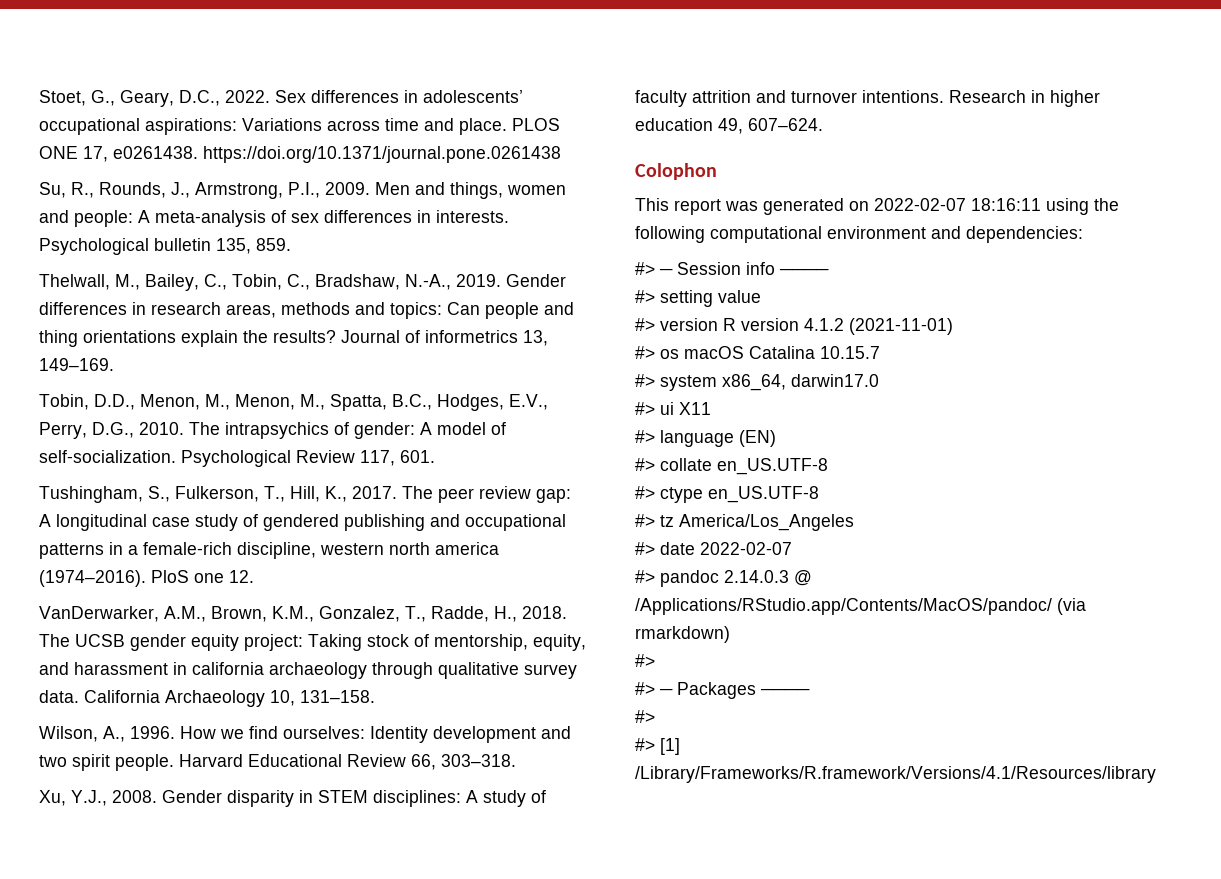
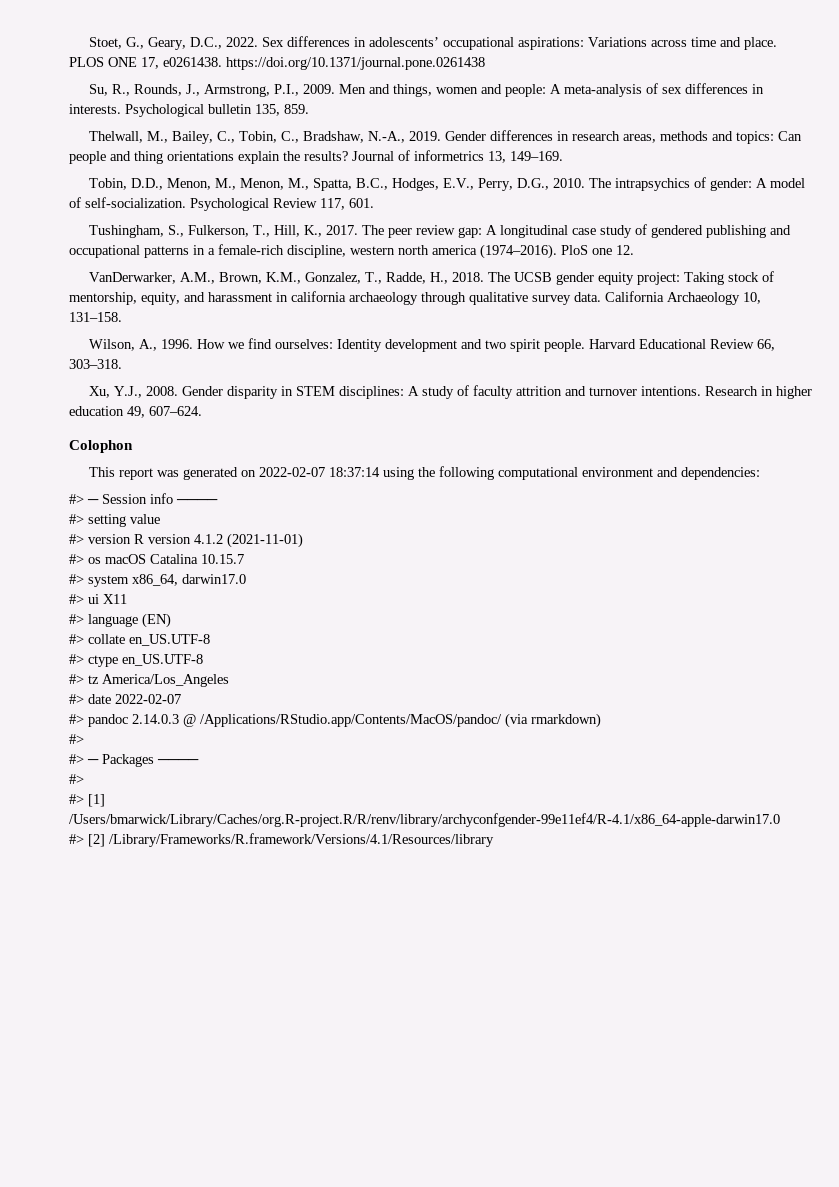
[971,198,1041,211] 18:16:11 -> [328,467,380,477] 18:37:14
(680, 746) none -> [69,813,780,827] [69,834,105,847] /Users/bmarwick/Library/Caches/org.R-project.R/R/renv/library/archyconfgender-99e11ef4/R-4.1/x86_64-apple-darwin17.0 // #> [2]

